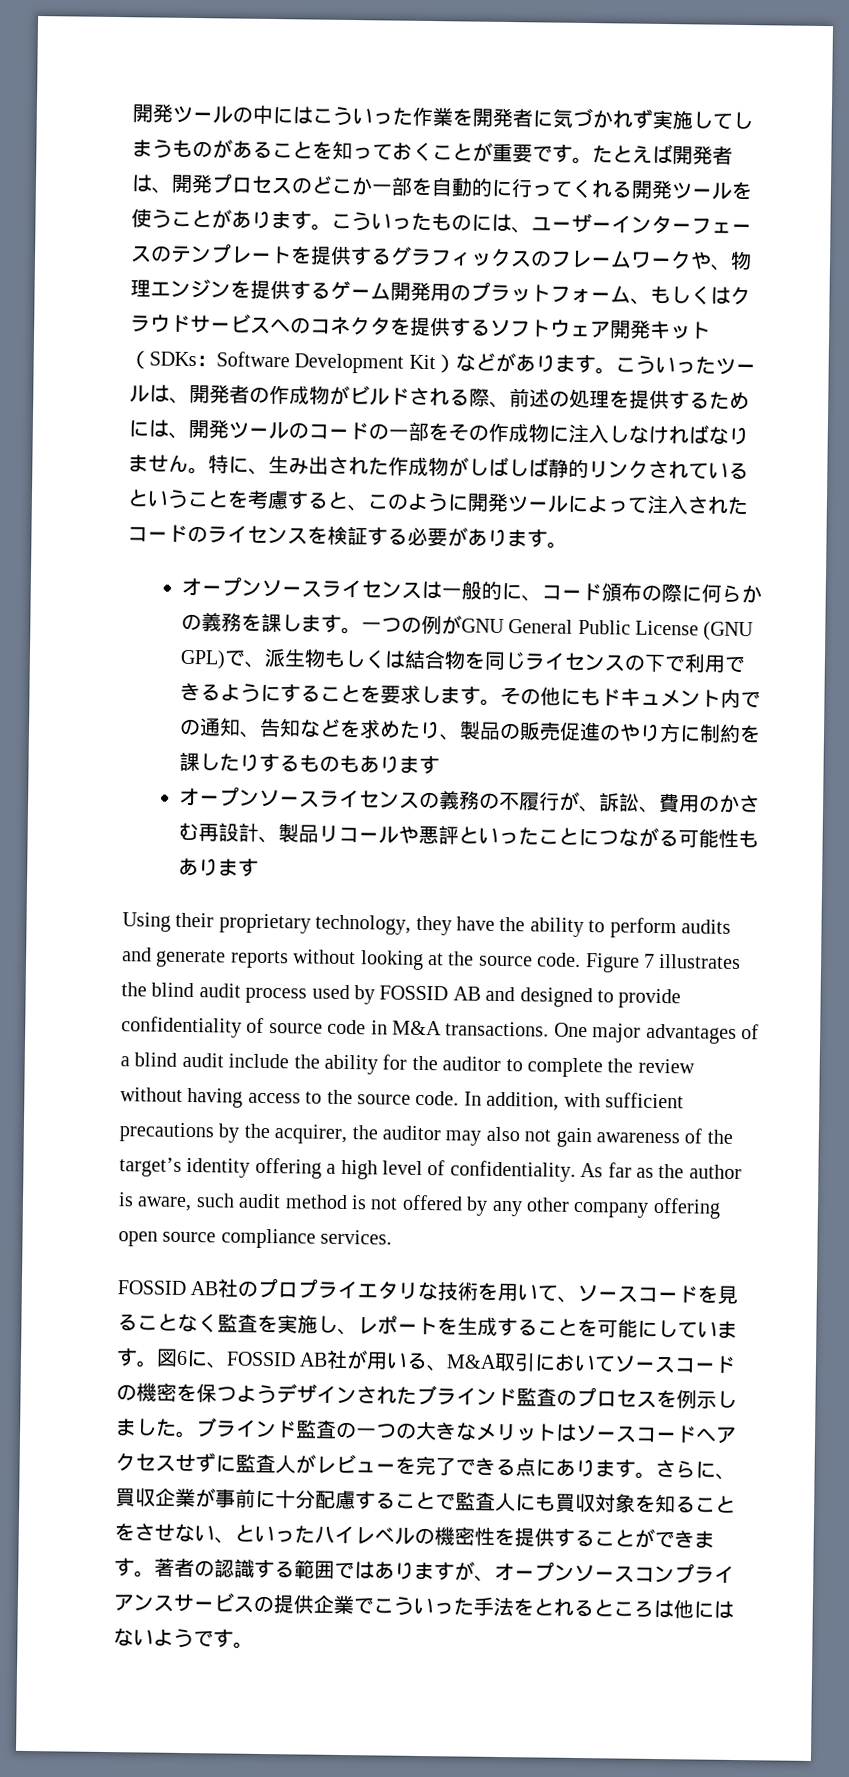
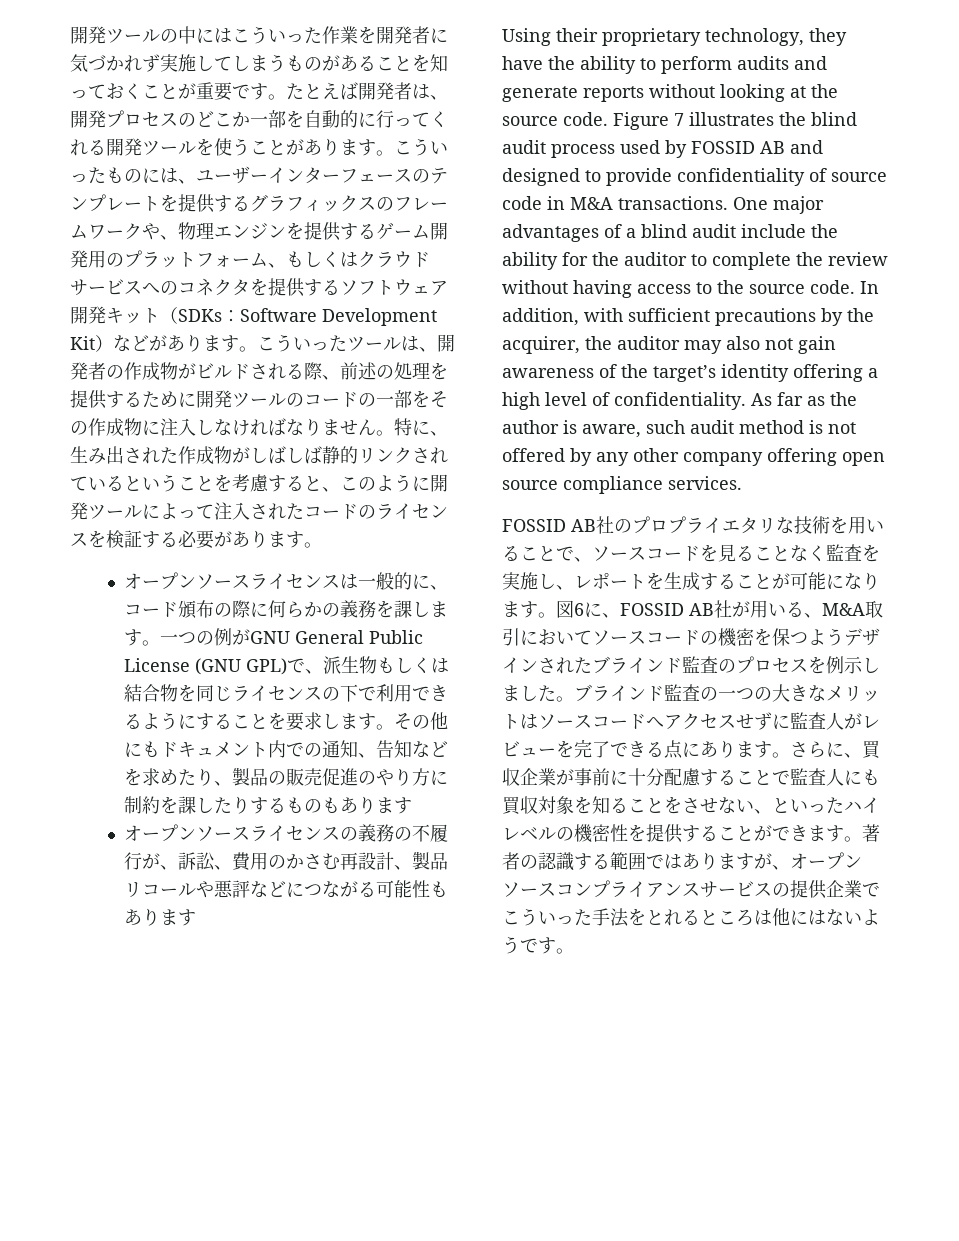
[148,419,189,439] は、 -> (196, 399) none
[457,826,579,846] といったこと -> [250,881,287,898] など
[537,1284,559,1302] て -> [502,546,574,561] ることで
[577,1318,718,1339] を可能にしてい -> [772,572,880,590] が可能になり

